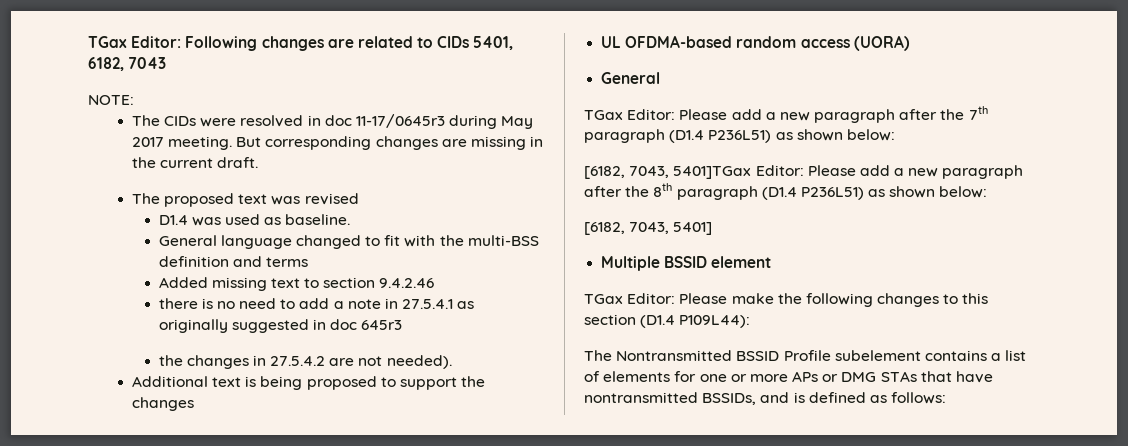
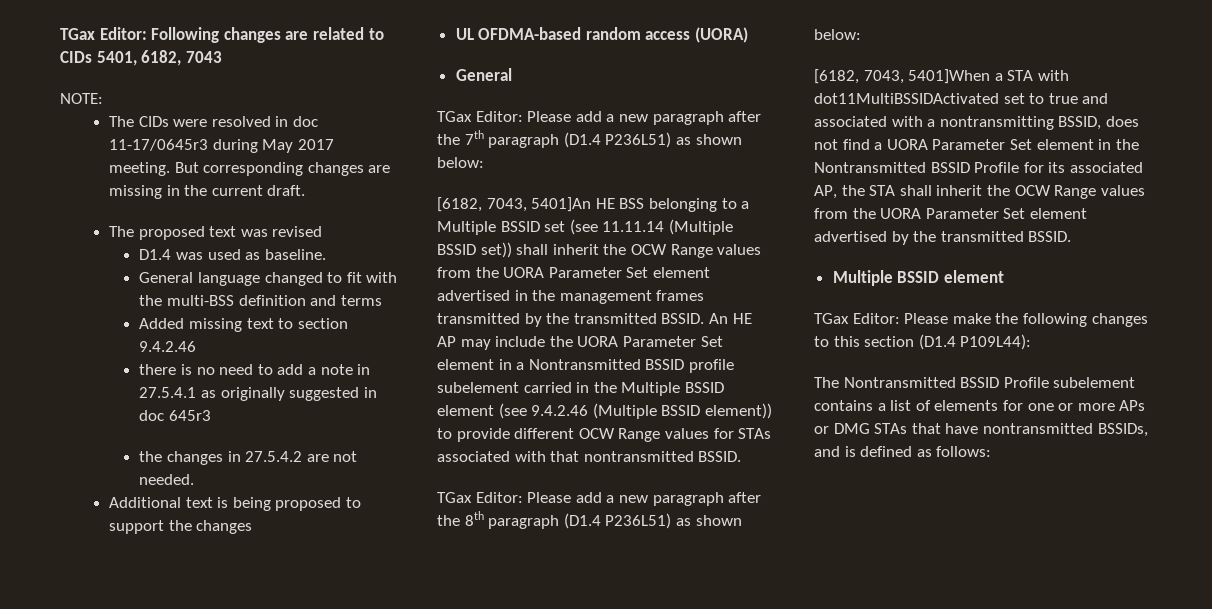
[386,355,452,369] needed). -> [139,474,195,485] needed.
[673,166,752,179] 5401]TGax -> [531,197,750,212] [437,219,733,235] [437,242,762,258] [437,267,710,278] [437,290,705,304] [437,313,752,327] [437,336,723,350] [437,359,734,373] [437,382,724,396] [437,403,772,419] [437,428,772,442] [437,451,742,462] [437,492,472,503] 5401]An HE BSS belonging to a Multiple BSSID set (see 11.11.14 (Multiple BSSID set)) shall inherit the OCW Range values from the UORA Parameter Set element advertised in the management frames transmitted by the transmitted BSSID. An HE AP may include the UORA Parameter Set element in a Nontransmitted BSSID profile subelement carried in the Multiple BSSID element (see 9.4.2.46 (Multiple BSSID element)) to provide different OCW Range values for STAs associated with that nontransmitted BSSID. // TGax
[673,222,713,235] 5401] -> [908,69,1069,84] [814,93,1109,104] [814,116,1139,130] [814,139,1139,150] [814,162,1143,173] [814,185,1145,199] [814,208,1087,219] [814,231,1072,245] 5401]When a STA with dot11MultiBSSIDActivated set to true and associated with a nontransmitting BSSID, does not find a UORA Parameter Set element in the Nontransmitted BSSID Profile for its associated AP, the STA shall inherit the OCW Range values from the UORA Parameter Set element advertised by the transmitted BSSID.

